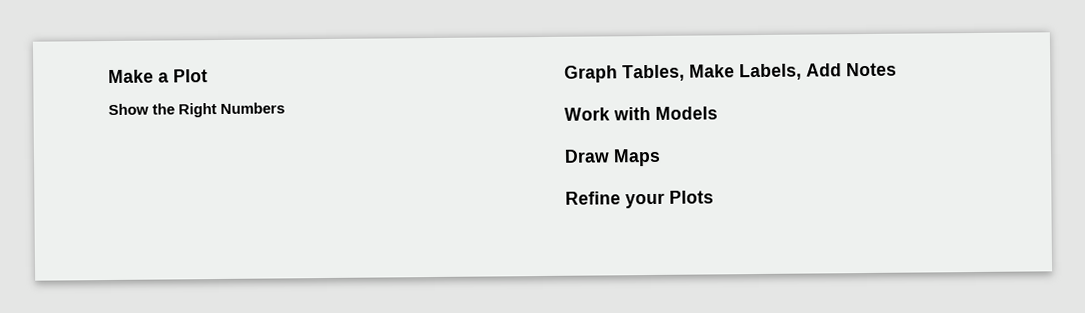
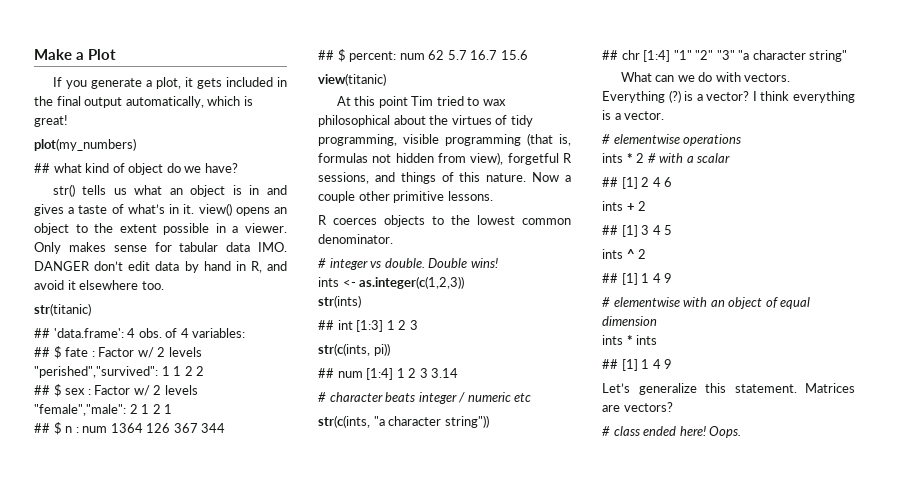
[108,102,286,118] [564,62,897,83] [564,106,718,121] [564,148,661,167] [565,190,714,209] Show the Right Numbers // Graph Tables, Make Labels, Add Notes // Work with Models // Draw Maps // Refine your Plots -> [52,77,287,89] [34,96,253,108] [34,115,68,127] [34,138,136,151] [34,163,238,175] [52,184,287,197] [34,203,288,216] [34,223,287,235] [34,242,287,254] [34,261,287,273] [34,280,164,290] [34,303,91,316] [34,328,246,338] [34,346,202,359] [34,366,205,378] [34,384,198,397] [34,404,173,416] [34,422,226,435] [318,49,528,62] [318,73,386,86] [336,96,506,108] [318,115,533,127] [318,133,571,146] [318,152,572,165] [318,172,571,184] [318,191,493,203] [318,215,571,227] [318,234,393,244] [318,258,498,270] [318,276,465,289] [318,295,361,308] [318,320,418,332] [318,343,390,356] [318,368,459,380] [318,392,532,404] [318,415,489,428] [602,50,848,62] [620,72,791,82] [602,90,855,103] [602,110,665,120] [602,134,742,146] [602,153,731,163] [602,177,673,189] [602,201,647,211] [602,225,673,237] [602,249,647,259] [602,273,673,285] [602,297,811,309] [602,316,657,326] [602,335,658,345] [602,359,673,371] [602,383,855,395] [602,402,673,412] [602,426,742,438] If you generate a plot, it gets included in the final output automatically, which is great! // plot(my_numbers) // ## what kind of object do we have? // str() tells us what an object is in and gives a taste of what’s in it. view() opens an object to the extent possible in a viewer. Only makes sense for tabular data IMO. DANGER don’t edit data by hand in R, and avoid it elsewhere too. // str(titanic) // ## 'data.frame': 4 obs. of 4 variables: // ## $ fate : Factor w/ 2 levels "perished","survived": 1 1 2 2 // ## $ sex : Factor w/ 2 levels "female","male": 2 1 2 1 // ## $ n : num 1364 126 367 344 // ## $ percent: num 62 5.7 16.7 15.6 // view(titanic) // At this point Tim tried to wax philosophical about the virtues of tidy programming, visible programming (that is, formulas not hidden from view), forgetful R sessions, and things of this nature. Now a couple other primitive lessons. // R coerces objects to the lowest common denominator. // # integer vs double. Double wins! // ints <- as.integer(c(1,2,3)) // str(ints) // ## int [1:3] 1 2 3 // str(c(ints, pi)) // ## num [1:4] 1 2 3 3.14 // # character beats integer / numeric etc // str(c(ints, "a character string")) // ## chr [1:4] "1" "2" "3" "a character string" // What can we do with vectors. Everything (?) is a vector? I think everything is a vector. // # elementwise operations // ints * 2 # with a scalar // ## [1] 2 4 6 // ints + 2 // ## [1] 3 4 5 // ints ^ 2 // ## [1] 1 4 9 // # elementwise with an object of equal dimension // ints * ints // ## [1] 1 4 9 // Let’s generalize this statement. Matrices are vectors? // # class ended here! Oops.

